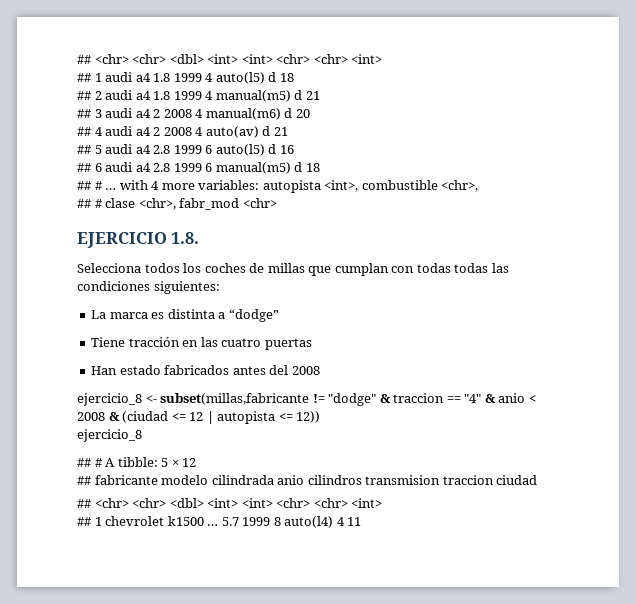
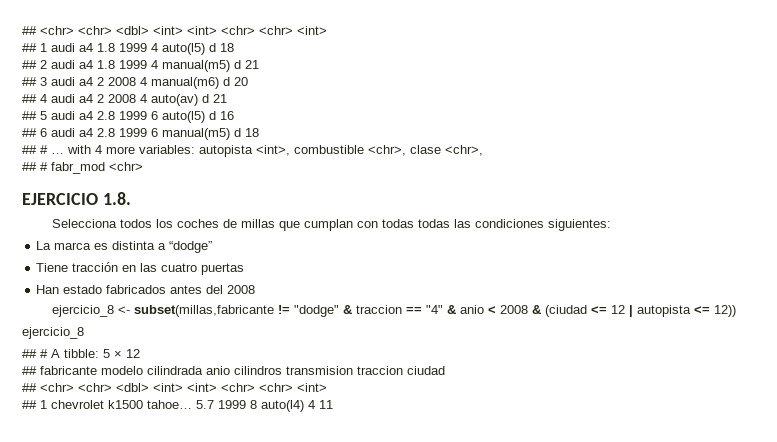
[77,198,176,210] // ## # clase <chr>, -> [410,145,483,156] [22,162,48,171] clase <chr>, // ## #
[207,524,219,526] … -> [147,400,192,409] tahoe…

